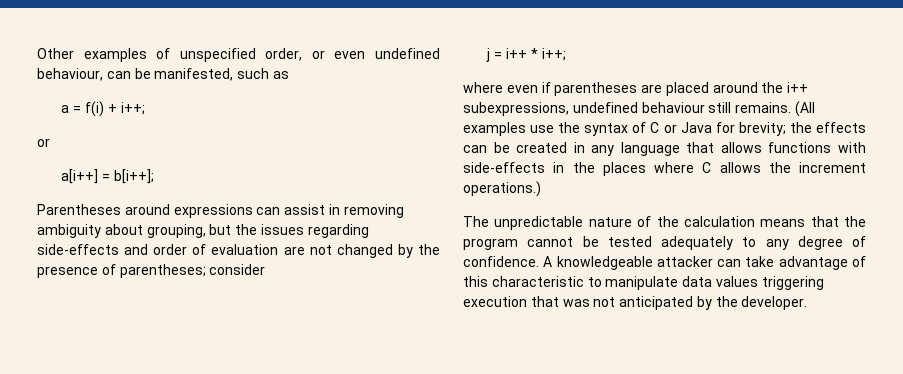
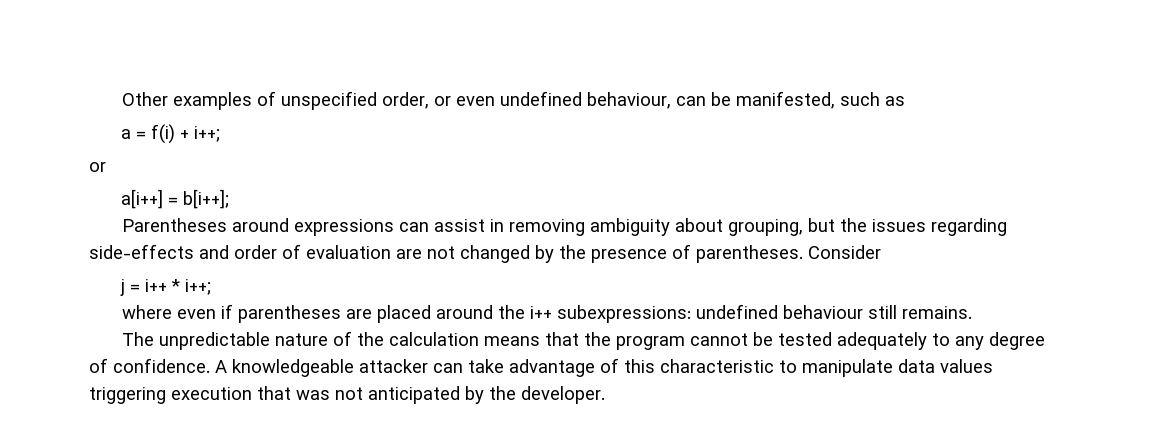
[119,264,266,278] parentheses; consider -> [696,245,881,263] parentheses. Consider
[463,102,569,116] subexpressions, -> [557,305,692,323] subexpressions:
[794,101,815,117] [463,122,866,136] [463,142,866,156] [463,162,866,176] [463,181,541,197] (All examples use the syntax of C or Java for brevity; the effects can be created in any language that allows functions with side-effects in the places where C allows the increment operations.) -> (973, 312) none

